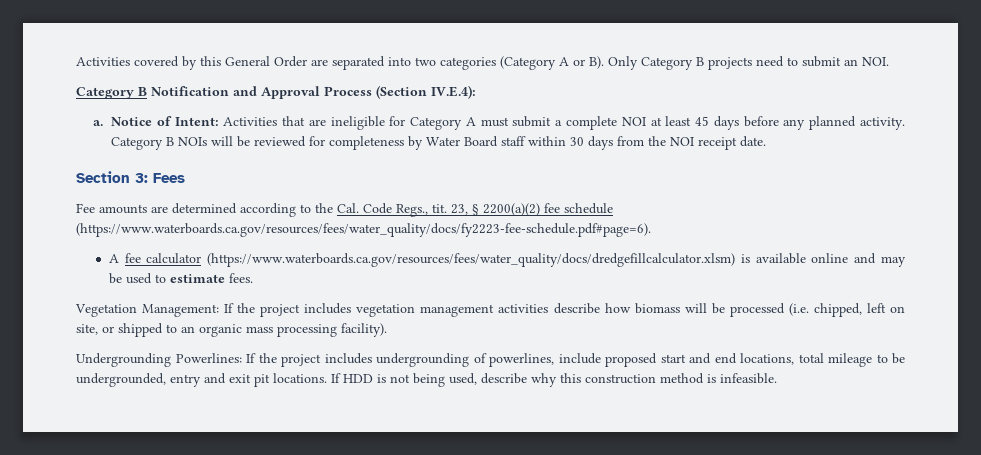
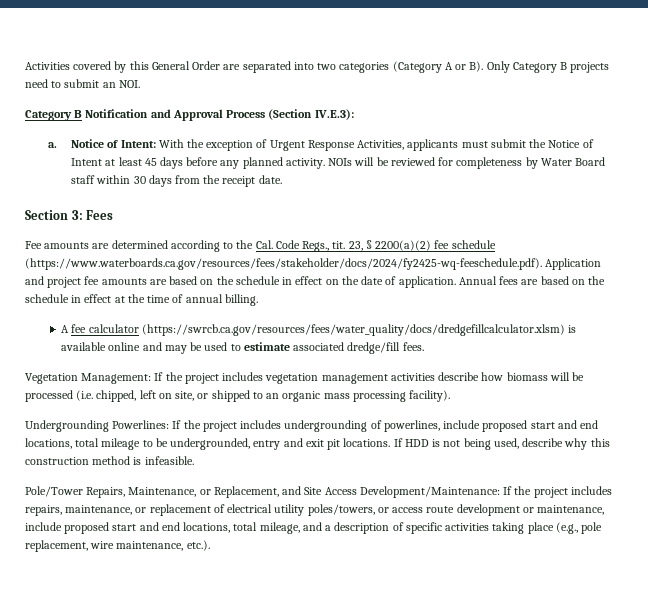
[431,85,476,99] IV.E.4): -> [314,109,354,120] IV.E.3):
[223,116,646,130] Activities that are ineligible for Category A must submit a complete NOI -> [158,139,594,151] [71,158,103,166] With the exception of Urgent Response Activities, applicants must submit the Notice of Intent
[110,137,174,150] Category B -> (325, 163) none
[669,137,694,146] NOI -> (221, 179) none
[76,223,651,237] (https://www.waterboards.ca.gov/resources/fees/water_quality/docs/fy2223-fee-schedule.pdf#page=6). -> [25,258,602,270] [25,276,606,288] [25,294,258,306] (https://www.waterboards.ca.gov/resources/fees/stakeholder/docs/2024/fy2425-wq-feeschedule.pdf). Application and project fee amounts are based on the schedule in effect on the date of application. Annual fees are based on the schedule in effect at the time of annual billing.
[207,253,736,267] (https://www.waterboards.ca.gov/resources/fees/water_quality/docs/dredgefillcalculator.xlsm) -> [141,324,565,336] (https://swrcb.ca.gov/resources/fees/water_quality/docs/dredgefillcalculator.xlsm)
(225, 278) none -> [293,342,401,354] associated dredge/fill
(777, 378) none -> [25,486,612,498] [25,504,605,516] [25,522,603,534] [25,540,210,552] // Pole/Tower Repairs, Maintenance, or Replacement, and Site Access Development/Maintenance: If the project includes repairs, maintenance, or replacement of electrical utility poles/towers, or access route development or maintenance, include proposed start and end locations, total mileage, and a description of specific activities taking place (e.g., pole replacement, wire maintenance, etc.).

